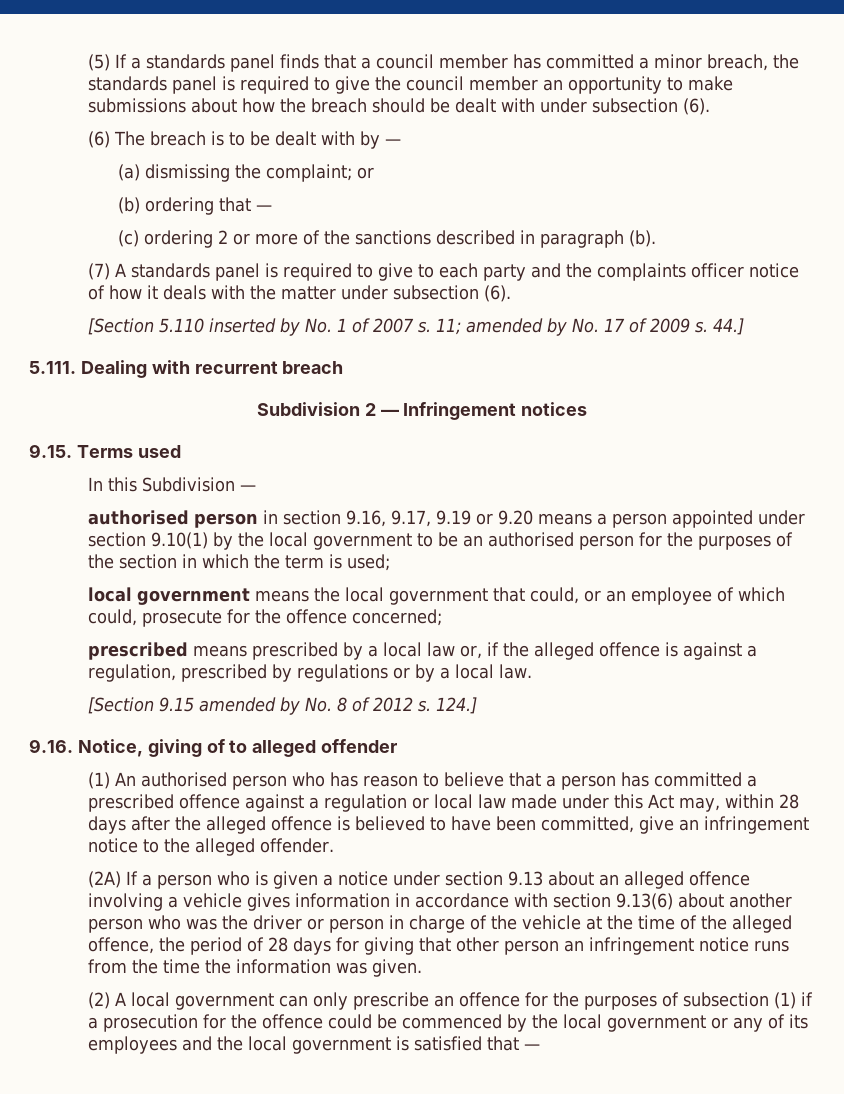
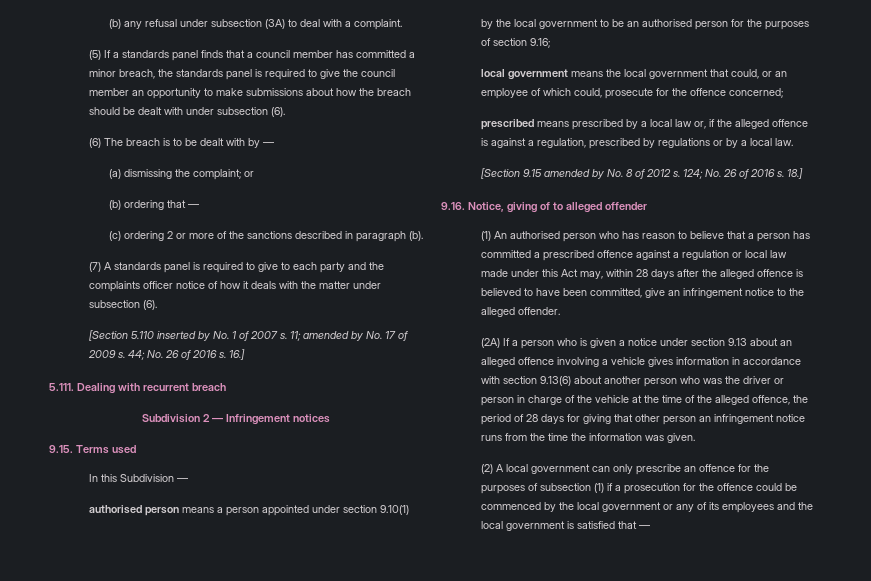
(88, 62) none -> [108,19,402,30] (b) any refusal under subsection (3A) to deal with a complaint. //
[713,318,745,335] 44.] -> [127,349,245,360] 44; No. 26 of 2016 s. 16.]
[263,510,534,527] in section 9.16, 9.17, 9.19 or 9.20 -> (179, 511) none
[88,554,391,571] the section in which the term is used; -> [492,38,550,48] section 9.16;
[436,697,478,714] 124.] -> [682,168,803,179] 124; No. 26 of 2016 s. 18.]

